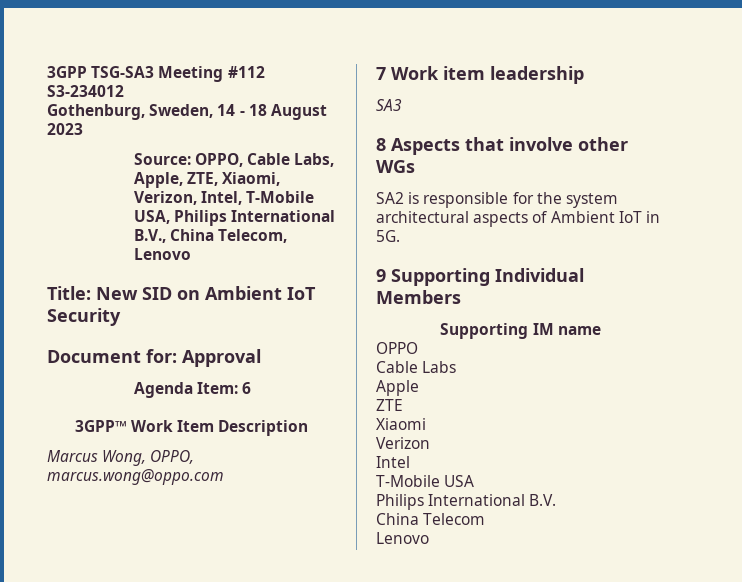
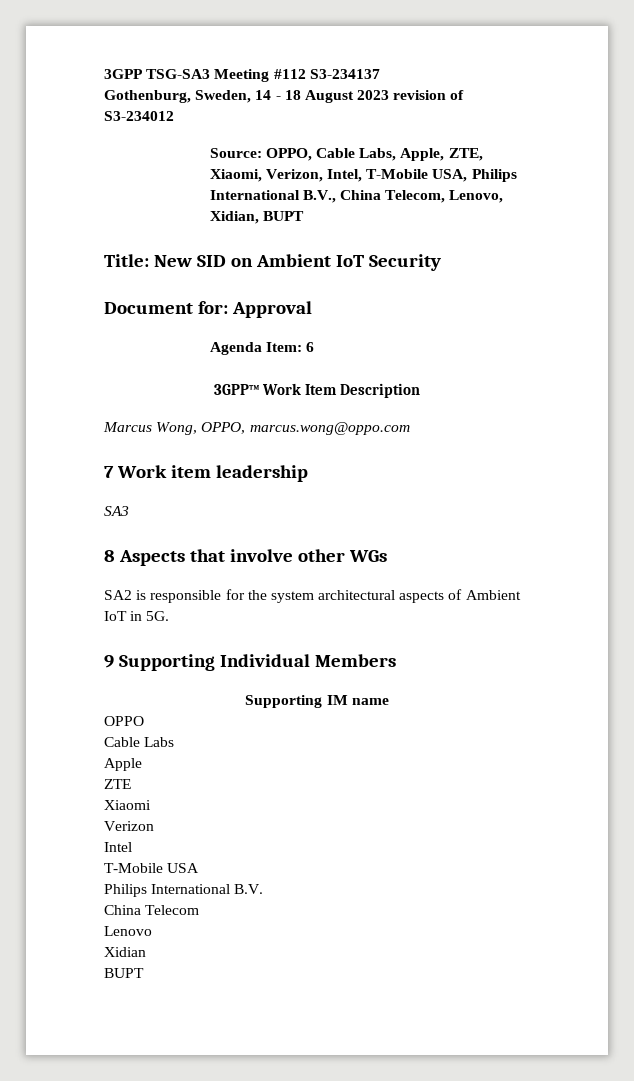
[47,85,124,97] S3-234012 -> [309,69,380,79] S3-234137
(83, 129) none -> [393,90,465,100] [104,111,174,121] revision of S3-234012
[133,248,191,260] Lenovo -> [449,190,504,203] [209,211,304,224] Lenovo, Xidian, BUPT
(429, 538) none -> [104,947,146,957] [104,968,144,978] // Xidian // BUPT

